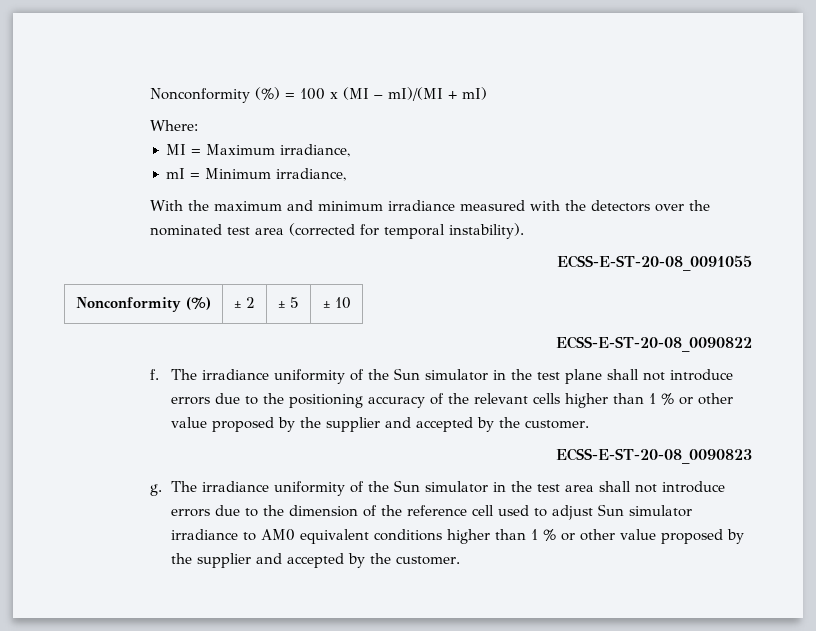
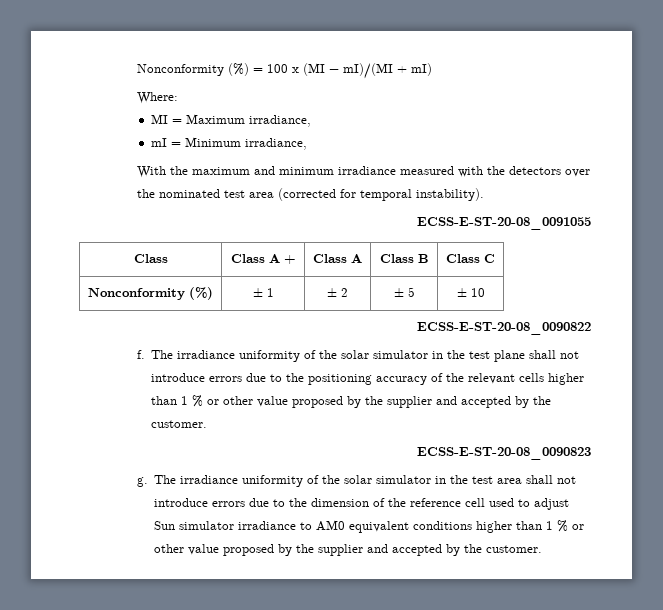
[76,297,211,312] // Nonconformity (%) -> [133,254,168,263] [230,254,296,264] [313,254,362,263] [379,254,429,263] [446,254,495,263] [88,287,213,300] [252,288,274,297] // Class | Class A + | Class A | Class B | Class C // Nonconformity (%) | ± 1
[394,368,421,380] Sun -> [341,350,370,359] solar
[394,480,421,492] Sun -> [344,475,373,484] solar

